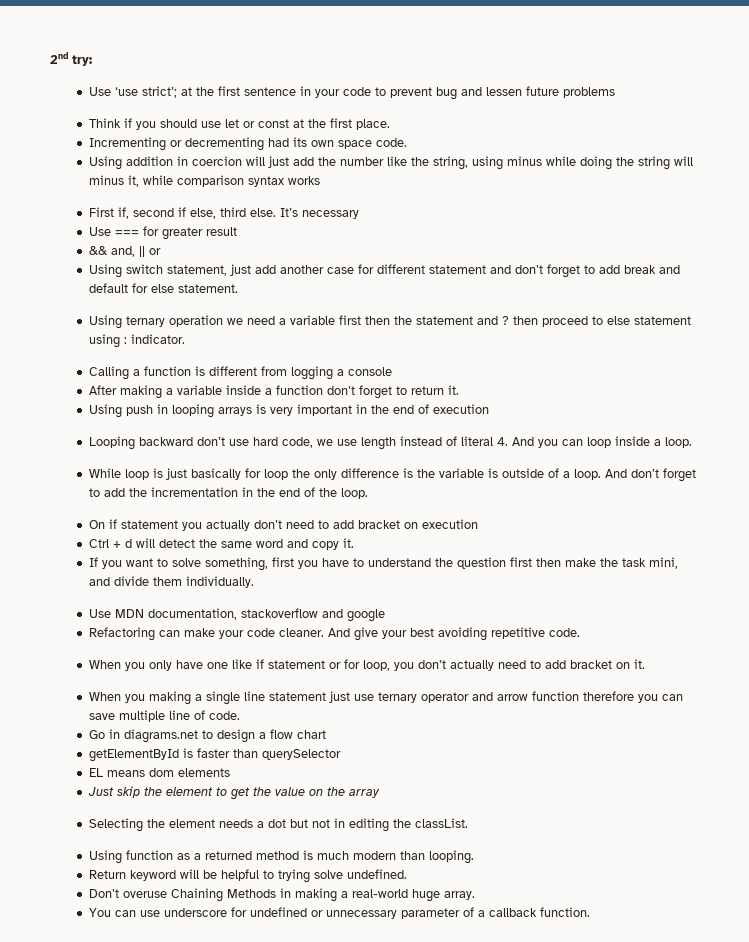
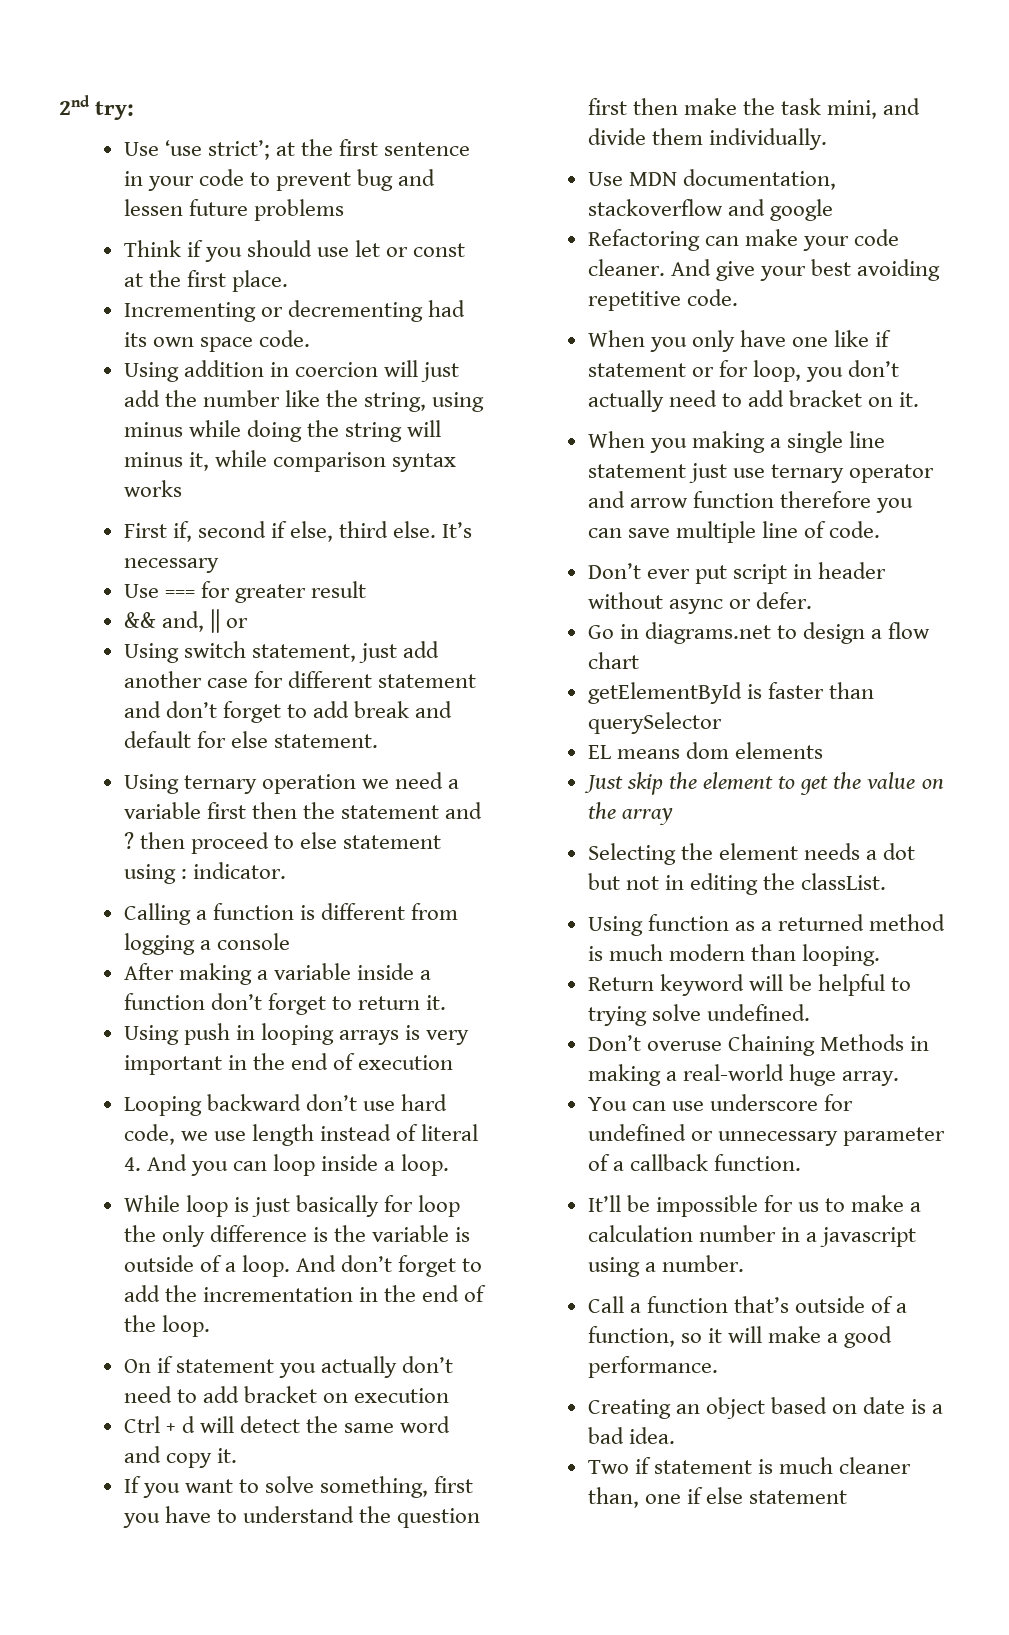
(240, 715) none -> [587,562,887,584] [587,592,813,614] // Don’t ever put script in header without async or defer.
(590, 912) none -> [587,1195,922,1217] [587,1225,917,1247] [587,1255,745,1277] [587,1296,908,1313] [587,1326,893,1348] [587,1356,718,1378] [587,1397,944,1419] [587,1427,676,1444] [587,1457,912,1474] [587,1487,848,1508] // It’ll be impossible for us to make a calculation number in a javascript using a number. // Call a function that’s outside of a function, so it will make a good performance. // Creating an object based on date is a bad idea. // Two if statement is much cleaner than, one if else statement

